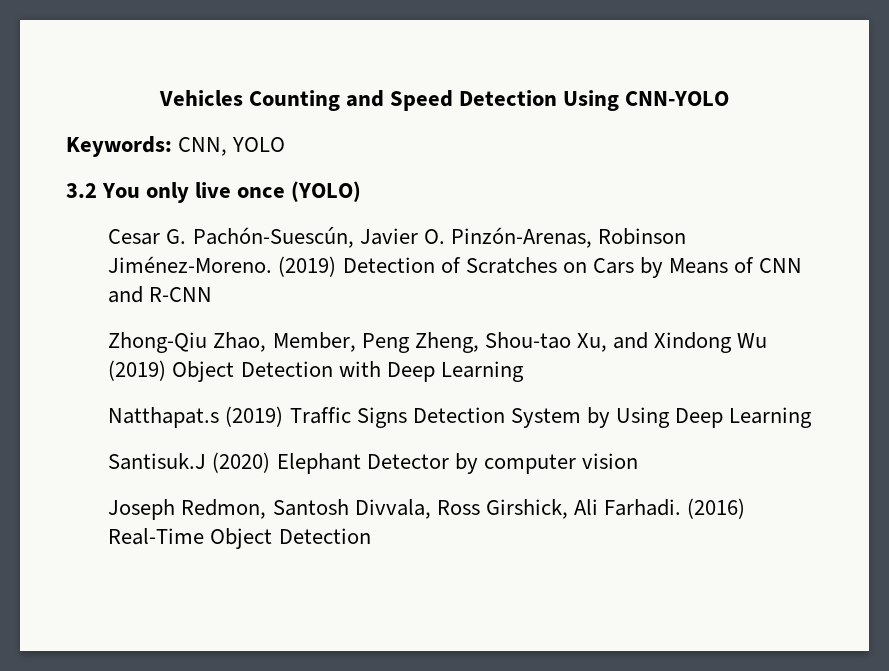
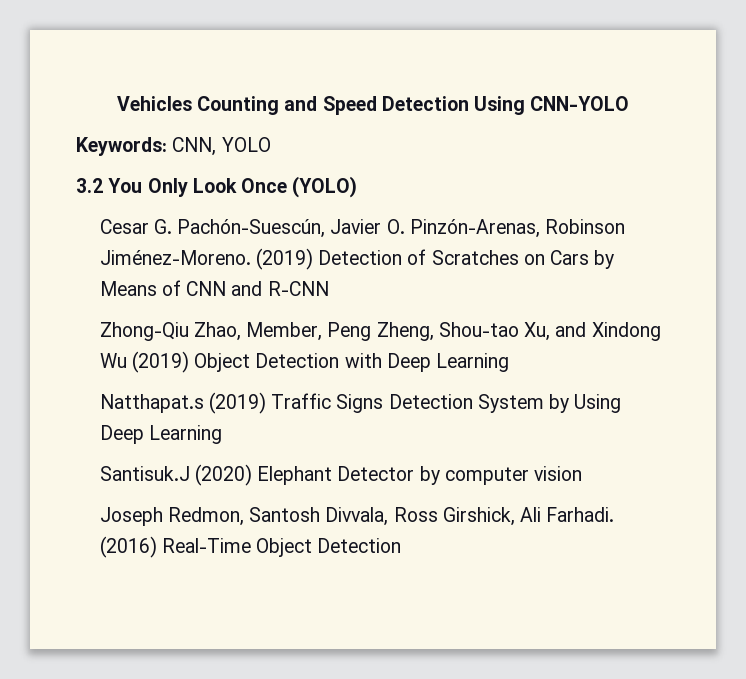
[146,182,286,203] only live once -> [147,178,288,197] Only Look Once

